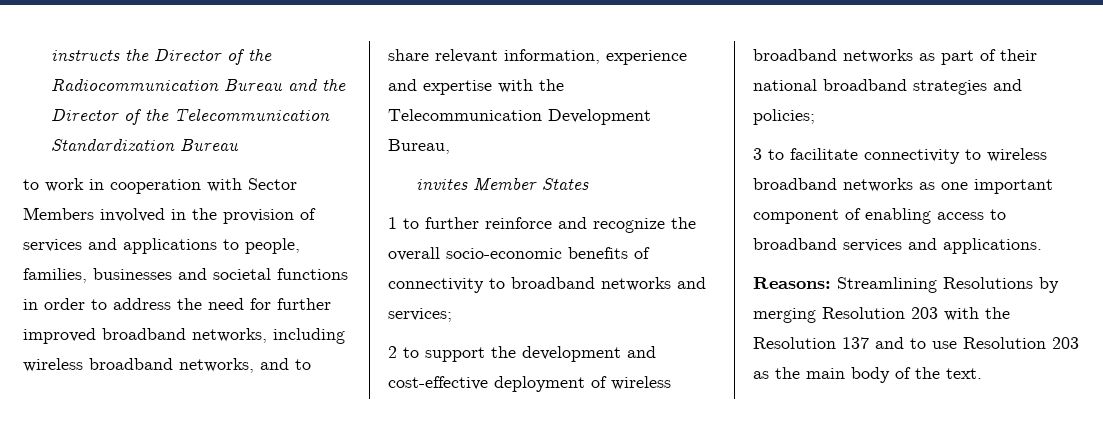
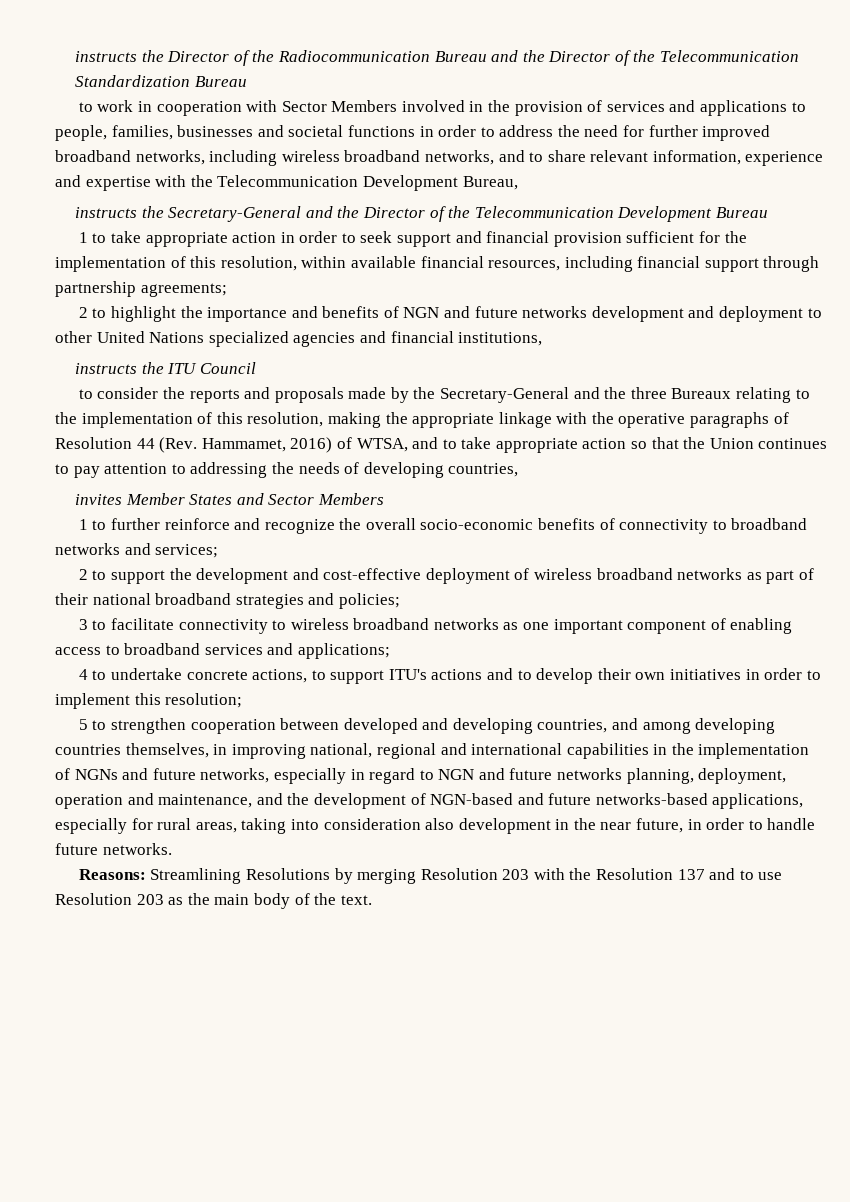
(450, 146) none -> [74,206,768,222] [78,231,747,247] [55,256,820,272] [55,281,227,297] [78,306,822,322] [55,331,543,347] [74,362,256,374] [78,387,810,403] [55,412,789,428] [55,437,828,453] [55,462,519,478] // instructs the Secretary-General and the Director of the Telecommunication Development Bureau // 1 to take appropriate action in order to seek support and financial provision sufficient for the implementation of this resolution, within available financial resources, including financial support through partnership agreements; // 2 to highlight the importance and benefits of NGN and future networks development and deployment to other United Nations specialized agencies and financial institutions, // instructs the ITU Council // to consider the reports and proposals made by the Secretary-General and the three Bureaux relating to the implementation of this resolution, making the appropriate linkage with the operative paragraphs of Resolution 44 (Rev. Hammamet, 2016) of WTSA, and to take appropriate action so that the Union continues to pay attention to addressing the needs of developing countries,
(589, 184) none -> [236,493,384,505] and Sector Members
[943,238,1042,254] applications. -> [297,643,390,659] [78,668,821,684] [55,693,243,709] [78,718,776,734] [55,743,810,759] [55,768,787,784] [55,793,804,809] [55,818,816,834] [55,843,172,855] applications; // 4 to undertake concrete actions, to support ITU's actions and to develop their own initiatives in order to implement this resolution; // 5 to strengthen cooperation between developed and developing countries, and among developing countries themselves, in improving national, regional and international capabilities in the implementation of NGNs and future networks, especially in regard to NGN and future networks planning, deployment, operation and maintenance, and the development of NGN-based and future networks-based applications, especially for rural areas, taking into consideration also development in the near future, in order to handle future networks.

